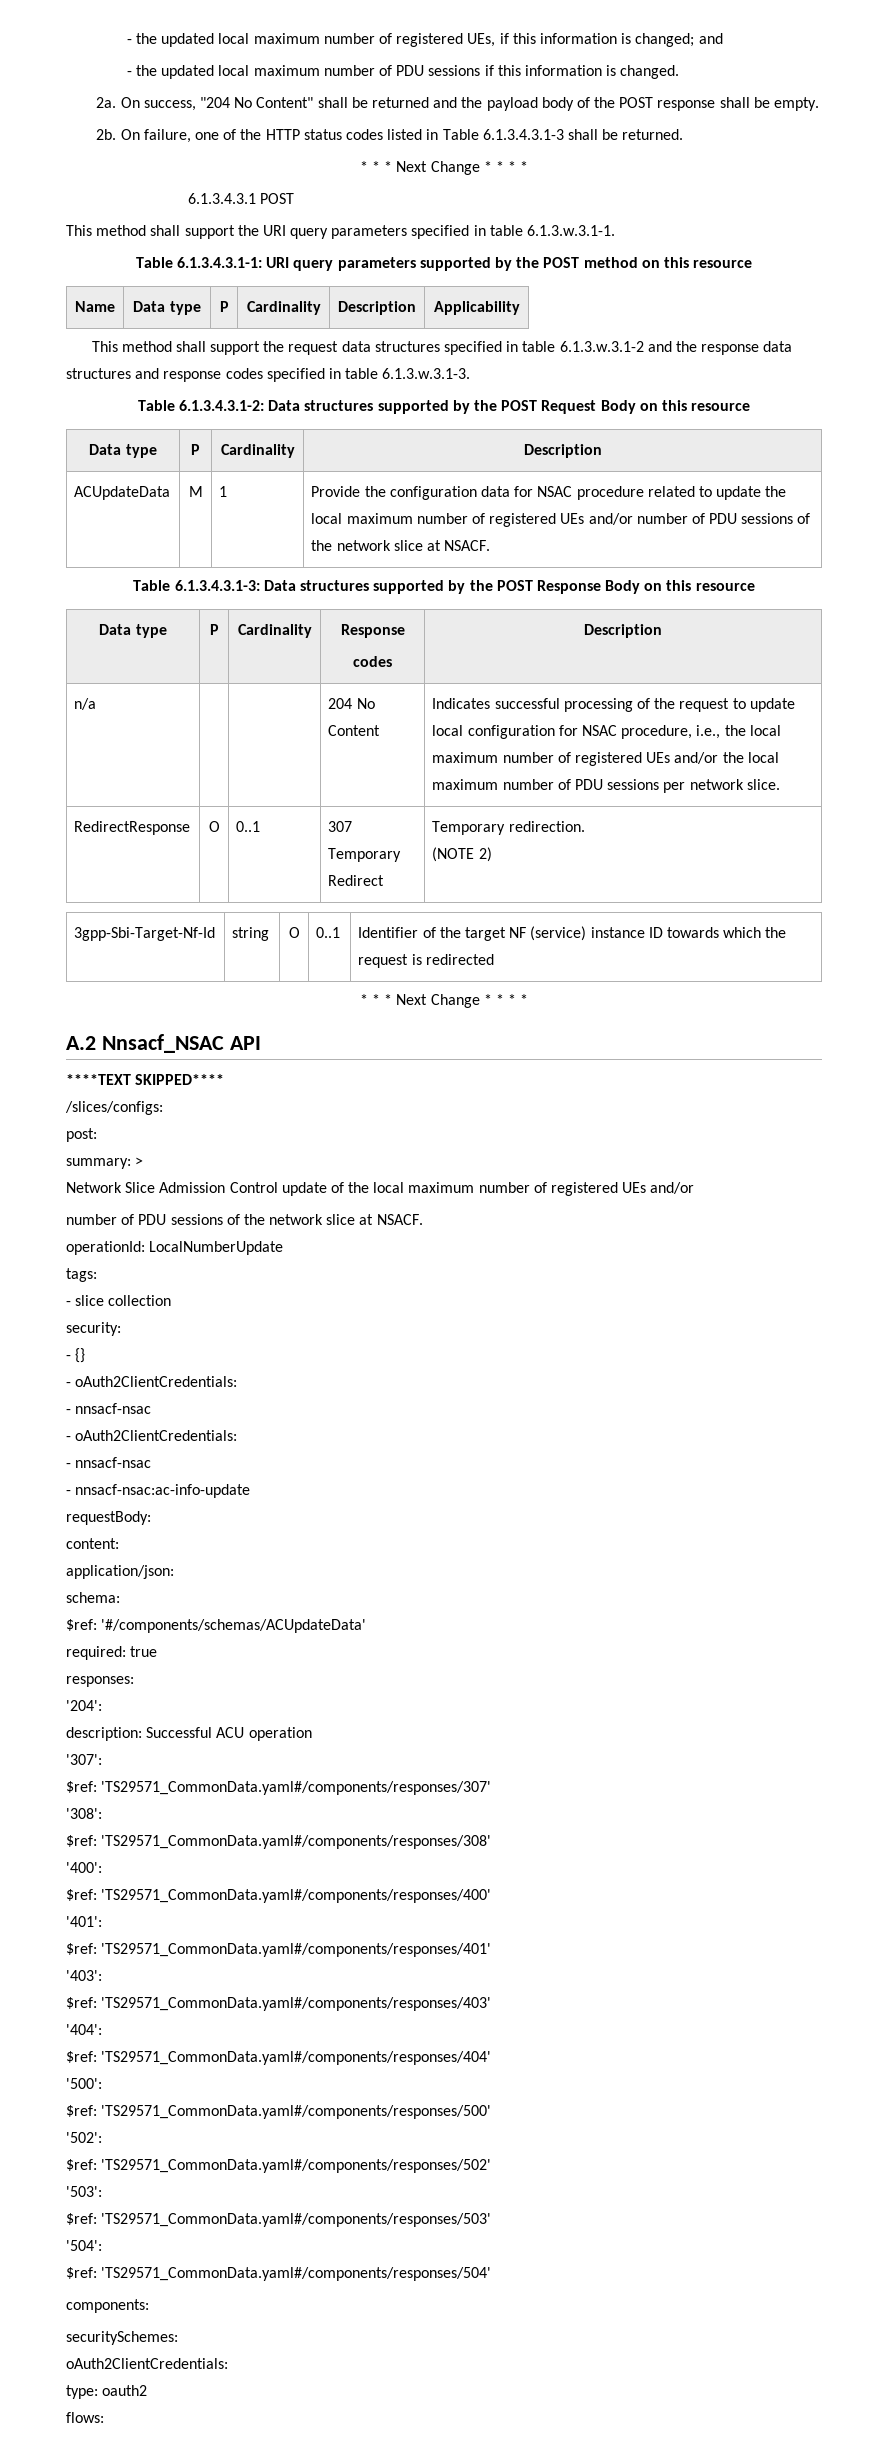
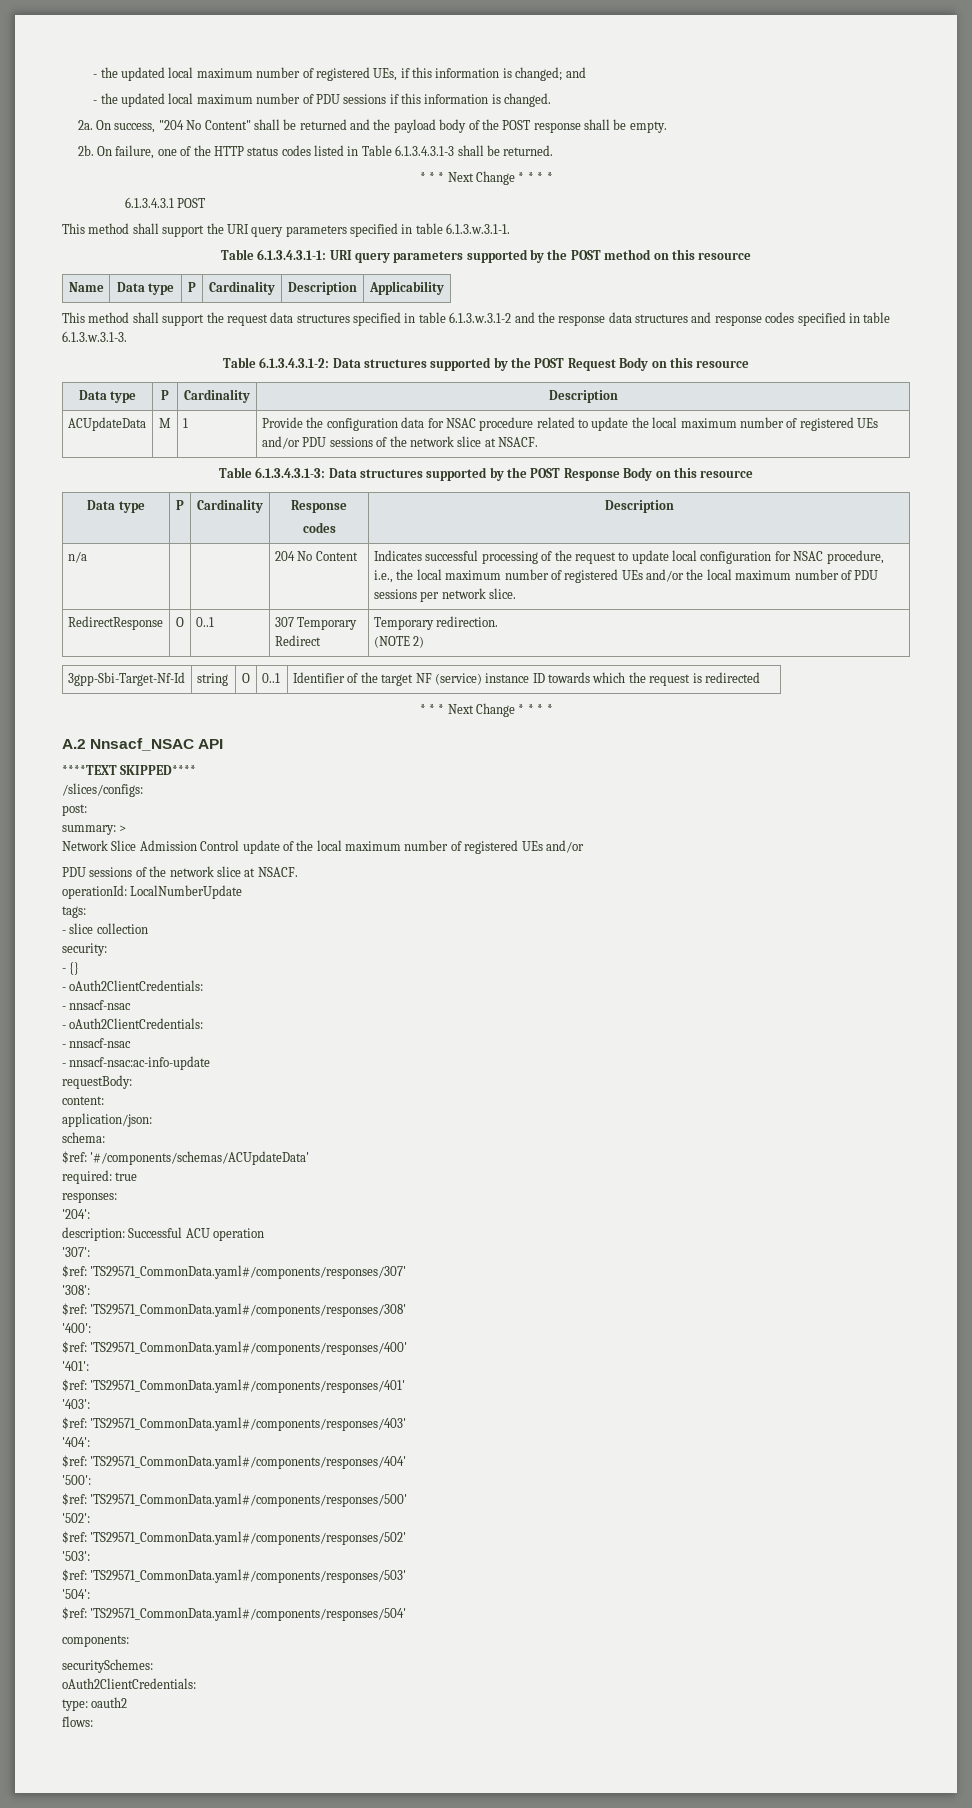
[636,513,705,524] number of -> (300, 442) none
[66,1214,135,1225] number of -> (584, 846) none

